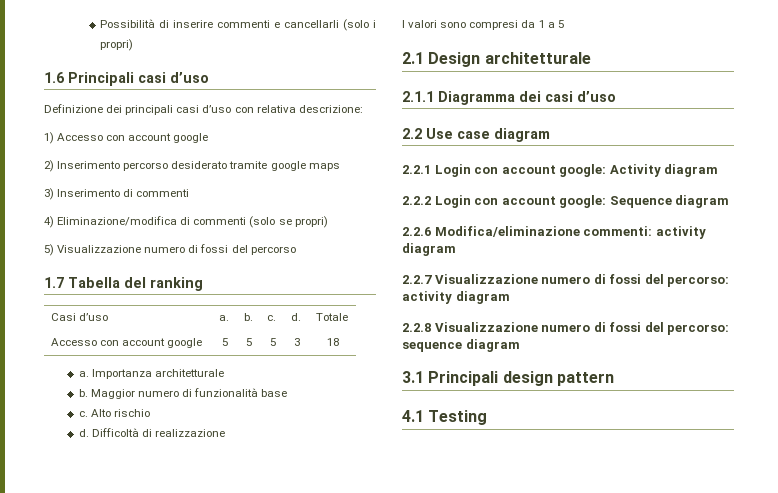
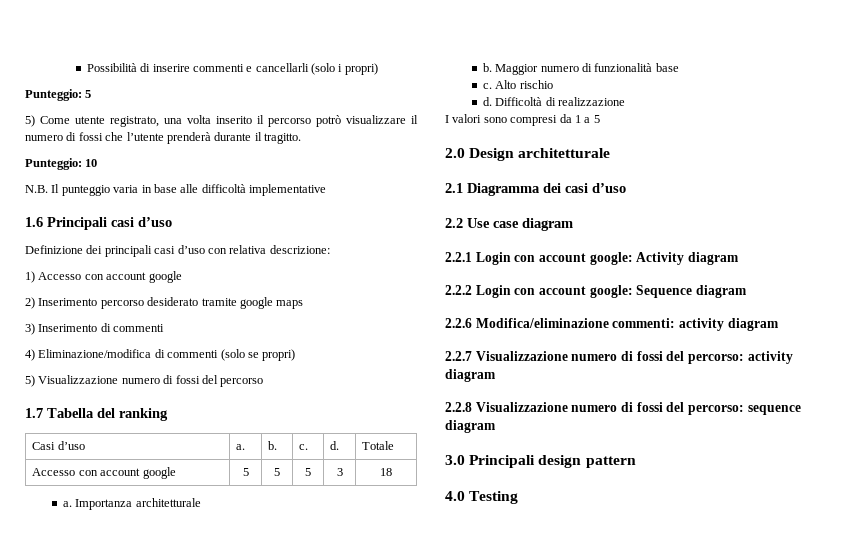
(134, 45) none -> [25,89,92,101] [25,115,418,127] [25,132,301,144] [25,158,98,170] [25,184,326,196] // Punteggio: 5 // 5) Come utente registrato, una volta inserito il percorso potrò visualizzare il numero di fossi che l’utente prenderà durante il tragitto. // Punteggio: 10 // N.B. Il punteggio varia in base alle difficoltà implementative
[402,52,424,64] 2.1 -> [445,148,465,158] 2.0
[402,91,434,102] 2.1.1 -> [445,183,463,193] 2.1
[402,371,424,383] 3.1 -> [445,455,465,465] 3.0
[402,410,424,422] 4.1 -> [445,491,465,501] 4.0

